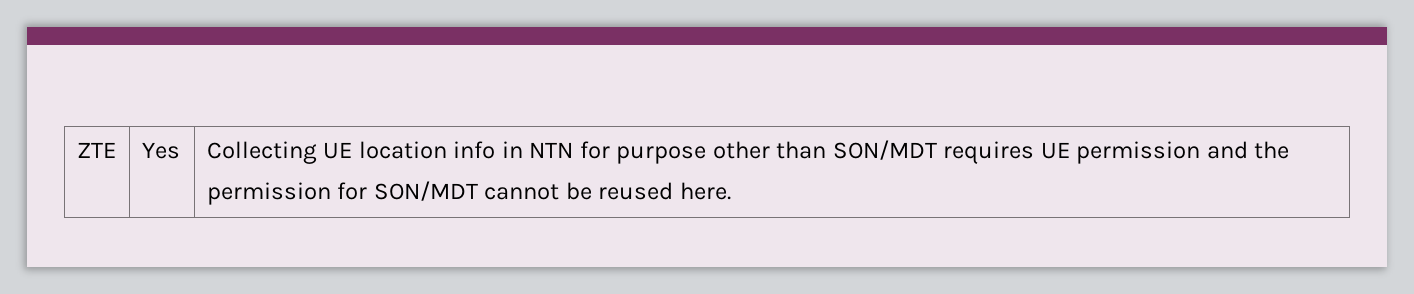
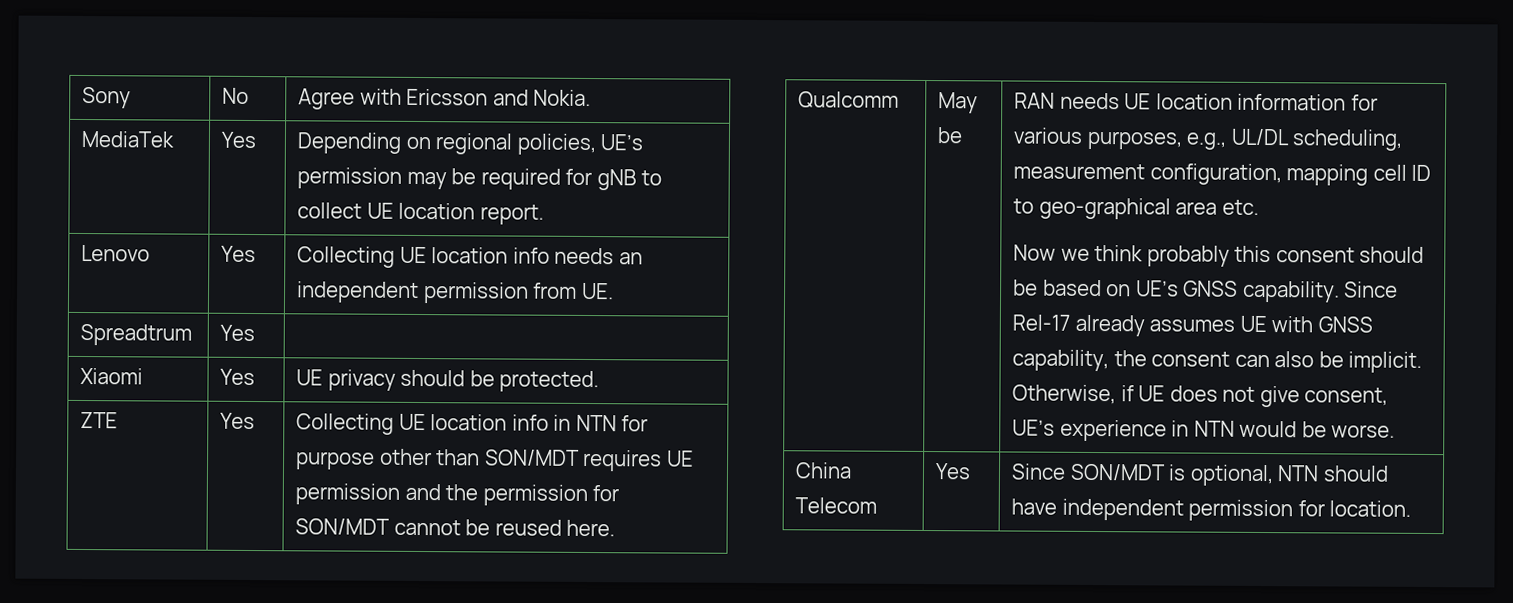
(76, 150) none -> [82,86,132,109] [222,87,250,104] [298,88,592,110] [81,130,175,148] [221,131,257,149] [297,132,644,156] [297,167,663,191] [297,202,544,225] [81,244,151,262] [221,245,257,263] [297,246,643,268] [296,281,614,304] [80,323,193,346] [220,324,256,342] [80,367,144,385] [220,368,256,386] [296,369,600,393] Sony | No | Agree with Ericsson and Nokia. // MediaTek | Yes | Depending on regional policies, UE’s permission may be required for gNB to collect UE location report. // Lenovo | Yes | Collecting UE location info needs an independent permission from UE. // Spreadtrum | Yes | // Xiaomi | Yes | UE privacy should be protected. //
(731, 191) none -> [798,91,900,108] [938,92,979,114] [937,127,964,144] [1014,92,1378,111] [1013,127,1404,151] [1013,163,1432,186] [1013,197,1259,220] [1013,244,1425,267] [1013,279,1399,303] [1012,314,1373,337] [1012,349,1423,373] [1012,384,1389,408] [1012,419,1396,442] [795,462,853,479] [795,497,878,514] [935,463,972,480] [1011,463,1389,487] [1011,498,1412,522] // Qualcomm | May be | RAN needs UE location information for various purposes, e.g., UL/DL scheduling, measurement configuration, mapping cell ID to geo-graphical area etc. // Now we think probably this consent should be based on UE’s GNSS capability. Since Rel-17 already assumes UE with GNSS capability, the consent can also be implicit. Otherwise, if UE does not give consent, UE’s experience in NTN would be worse. // China Telecom | Yes | Since SON/MDT is optional, NTN should have independent permission for location.

